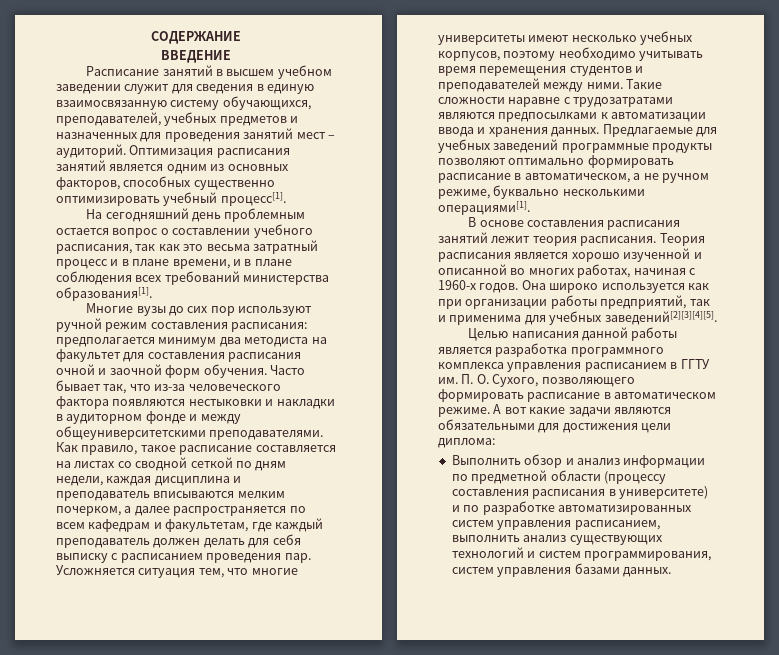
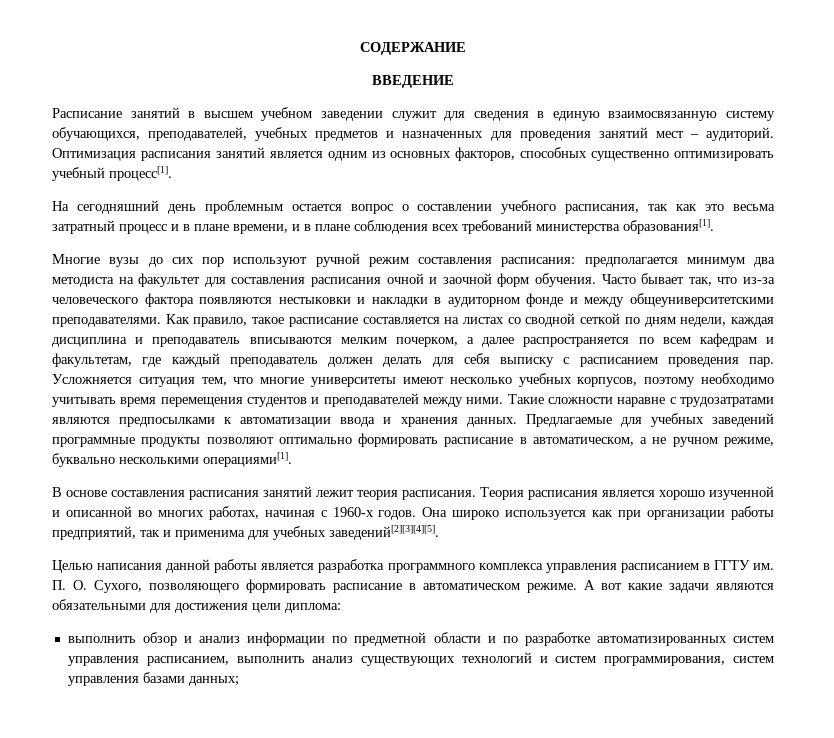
[451,455,521,465] Выполнить -> [67,636,136,643] выполнить
[603,471,666,484] [451,486,708,499] (процессу составления расписания в университете) -> (481, 637) none
[622,567,671,577] данных. -> [188,676,239,686] данных;

